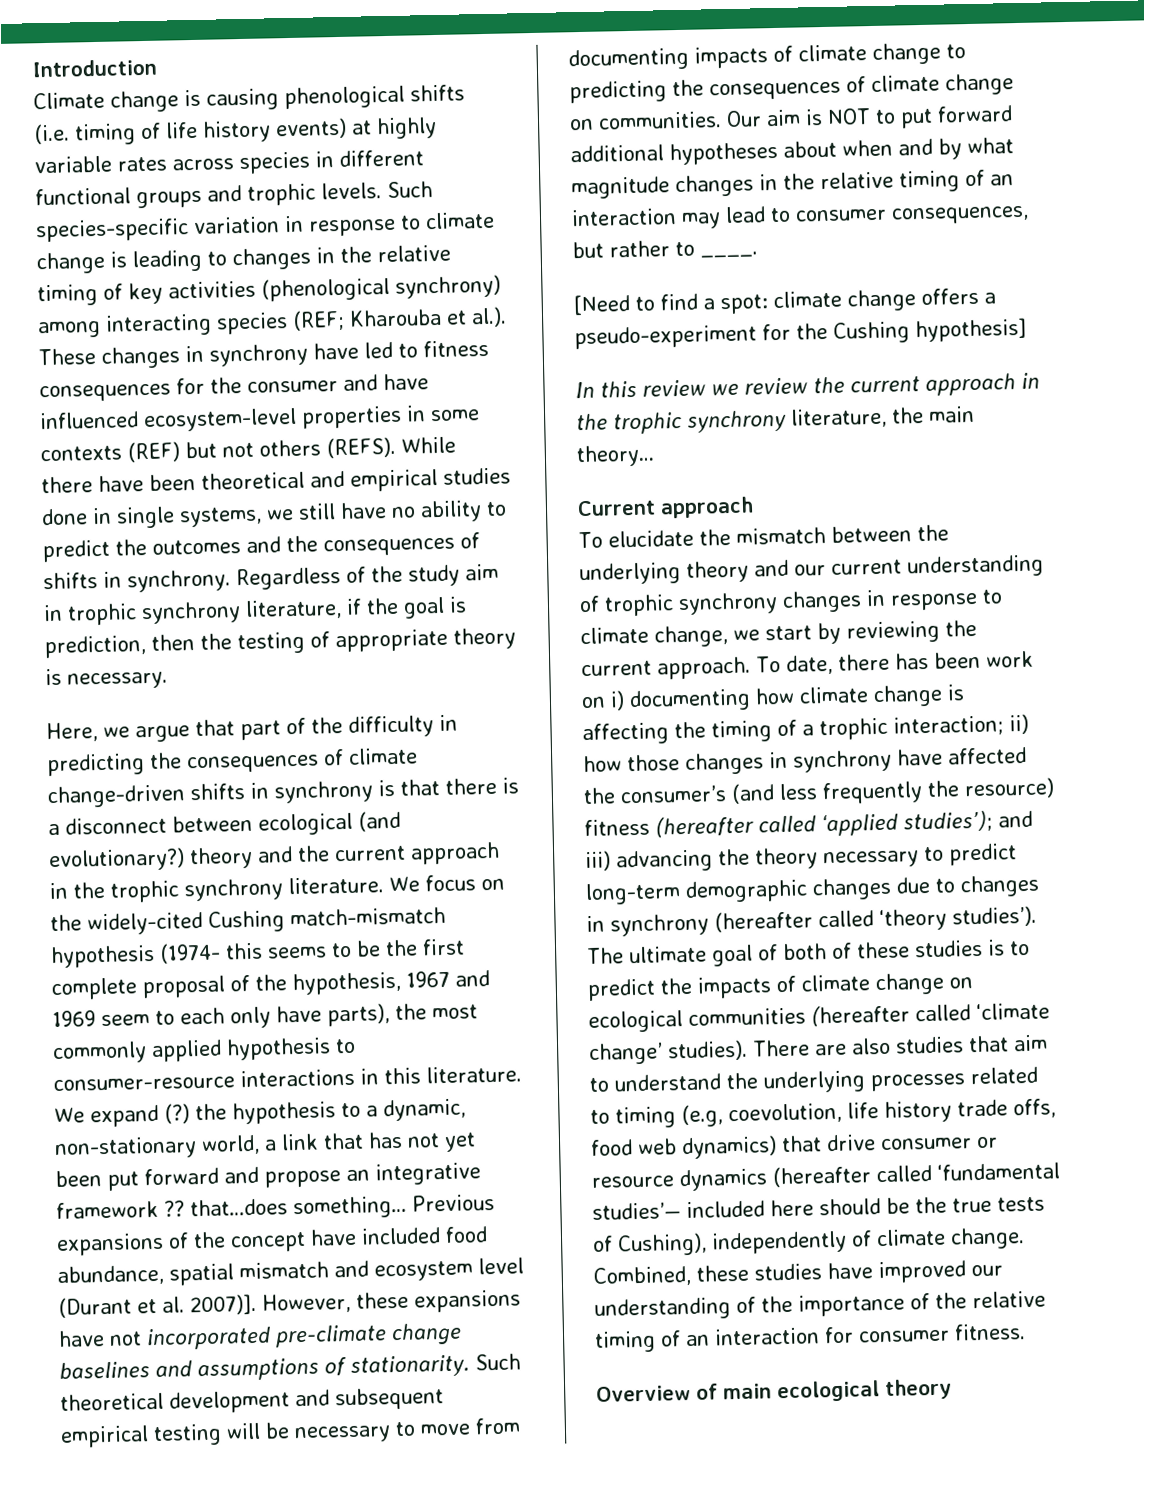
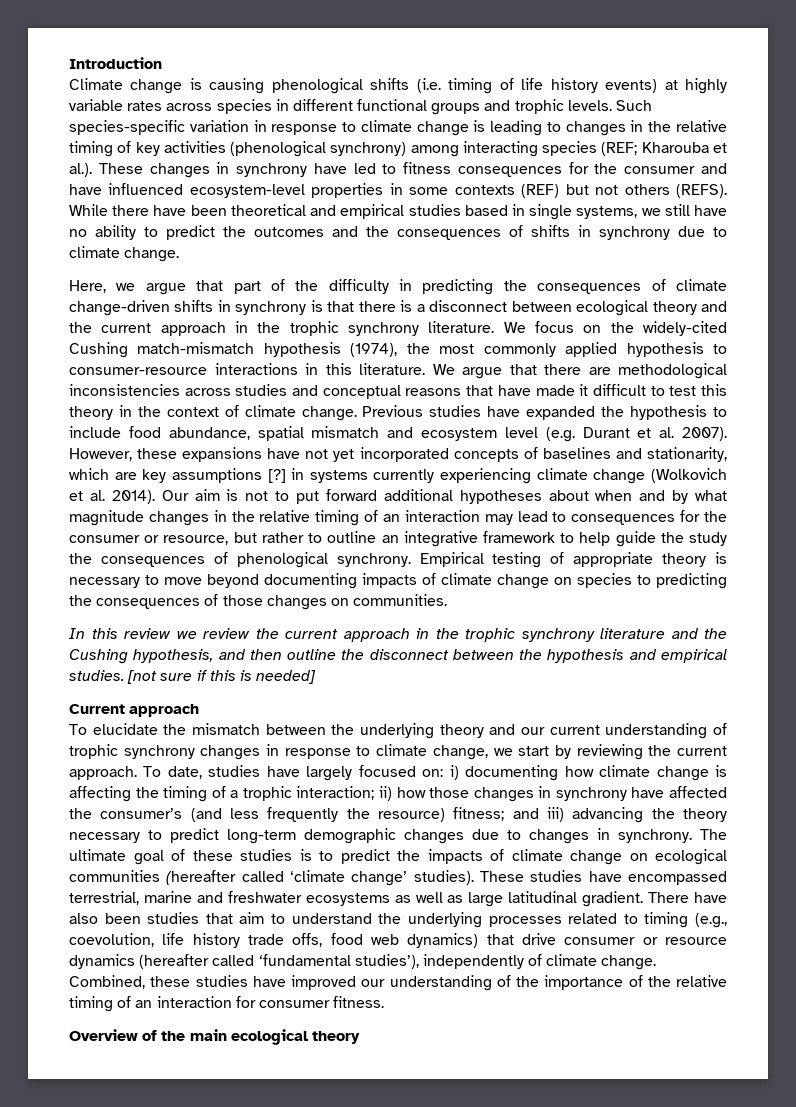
[41,508,88,526] done -> [464,205,508,216] based
[127,563,499,593] [43,596,467,626] [44,627,516,659] [45,668,168,690] synchrony. Regardless of the study aim in trophic synchrony literature, if the goal is prediction, then the testing of appropriate theory is necessary. -> [599,226,727,240] [69,246,180,262] synchrony due to climate change.
[358,810,401,832] [48,847,185,873] (and evolutionary?) -> (649, 308) none
[159,938,465,964] [51,970,490,1001] [52,1003,390,1029] (1974- this seems to be the first complete proposal of the hypothesis, 1967 and 1969 seem to each only have parts), -> [350,343,398,357] (1974),
[89,1098,466,1128] [54,1131,476,1161] [55,1162,481,1191] [56,1194,495,1220] [56,1227,441,1257] expand (?) the hypothesis to a dynamic, non-stationary world, a link that has not yet been put forward and propose an integrative framework ?? that…does something… Previous expansions of the concept have included -> [462,363,727,379] [69,384,728,399] [69,405,727,421] [69,426,121,438] argue that there are methodological inconsistencies across studies and conceptual reasons that have made it difficult to test this theory in the context of climate change. Previous studies have expanded the hypothesis to include
[58,1293,257,1319] (Durant et al. 2007)]. -> [545,427,728,442] (e.g. Durant et al. 2007).
[146,1322,462,1351] [59,1353,521,1382] [60,1387,444,1414] [60,1417,521,1448] [568,42,966,72] [569,73,1014,104] [569,111,722,131] incorporated pre-climate change baselines and assumptions of stationarity. Such theoretical development and subsequent empirical testing will be necessary to move from documenting impacts of climate change to predicting the consequences of climate change on communities. -> [333,447,727,462] [69,468,727,484] [69,490,155,504] yet incorporated concepts of baselines and stationarity, which are key assumptions [?] in systems currently experiencing climate change (Wolkovich et al. 2014).
[827,108,871,125] NOT -> [245,491,269,501] not
[795,205,1029,225] [572,240,758,259] [573,287,996,316] [574,317,1027,350] consumer consequences, but rather to ____. // [Need to find a spot: climate change offers a pseudo-experiment for the Cushing hypothesis] -> [571,510,727,525] [69,531,727,547] [69,552,727,568] [69,573,727,589] [69,594,448,610] consequences for the consumer or resource, but rather to outline an integrative framework to help guide the study the consequences of phenological synchrony. Empirical testing of appropriate theory is necessary to move beyond documenting impacts of climate change on species to predicting the consequences of those changes on communities.
[791,405,975,429] [576,444,655,468] literature, the main theory… -> [600,628,727,639] [69,649,727,664] [69,670,317,684] literature and the Cushing hypothesis, and then outline the disconnect between the hypothesis and empirical studies. [not sure if this is needed]
[837,650,1034,671] [581,696,606,709] there has been work on -> [208,765,444,781] studies have largely focused on:
[584,810,993,838] fitness (hereafter called ‘applied studies’); -> [453,807,505,821] fitness;
[610,905,1037,937] synchrony (hereafter called ‘theory studies’). -> [618,829,692,843] synchrony.
[783,942,852,961] both of -> (185, 855) none
[752,1037,891,1057] There are also -> [479,870,727,885] [69,891,727,907] [69,913,141,924] These studies have encompassed terrestrial, marine and freshwater ecosystems as well as large latitudinal gradient. There have also been
[681,1104,723,1128] (e.g, -> [695,913,728,928] (e.g.,
[592,1196,1045,1220] [592,1232,707,1257] studies’— included here should be the true tests of Cushing), -> [354,954,419,969] studies’),
(718, 1391) none -> [161,1031,186,1041] the

